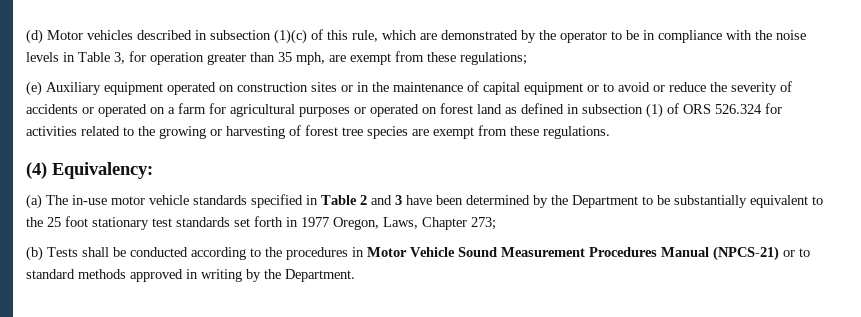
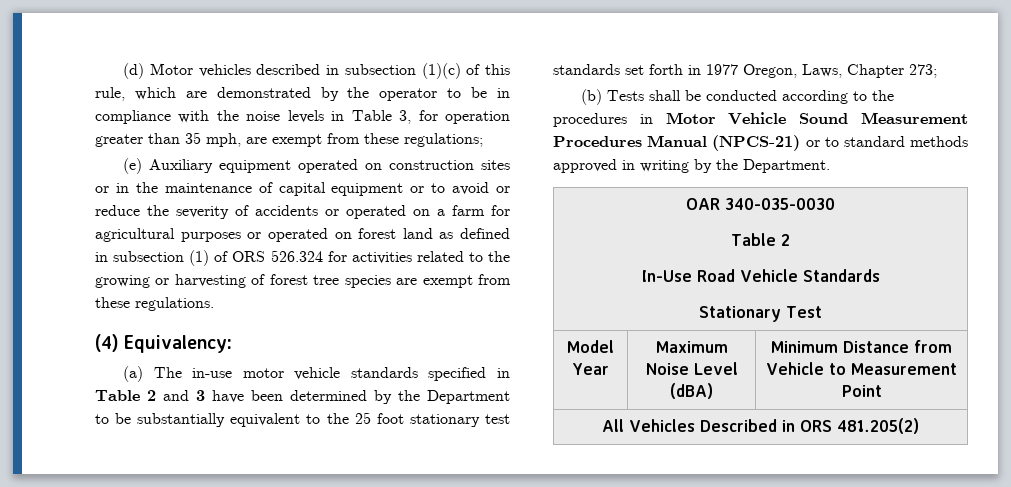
(355, 275) none -> [686,198,835,210] [731,233,790,246] [641,269,880,282] [699,306,823,322] [567,340,614,353] [572,363,610,375] [655,341,728,353] [645,362,738,375] [670,383,713,399] [771,340,952,353] [766,362,957,375] [841,385,882,397] [602,418,919,434] // OAR 340-035-0030 // Table 2 // In-Use Road Vehicle Standards // Stationary Test // Model Year | Maximum Noise Level (dBA) | Minimum Distance from Vehicle to Measurement Point // All Vehicles Described in ORS 481.205(2)

